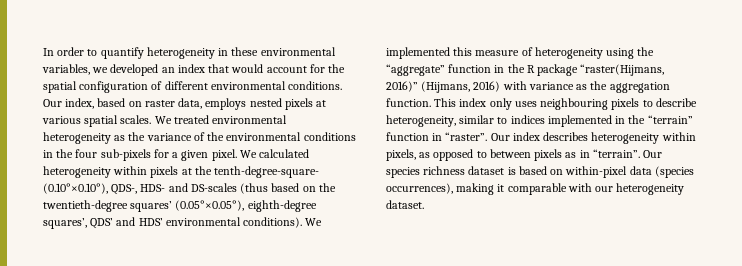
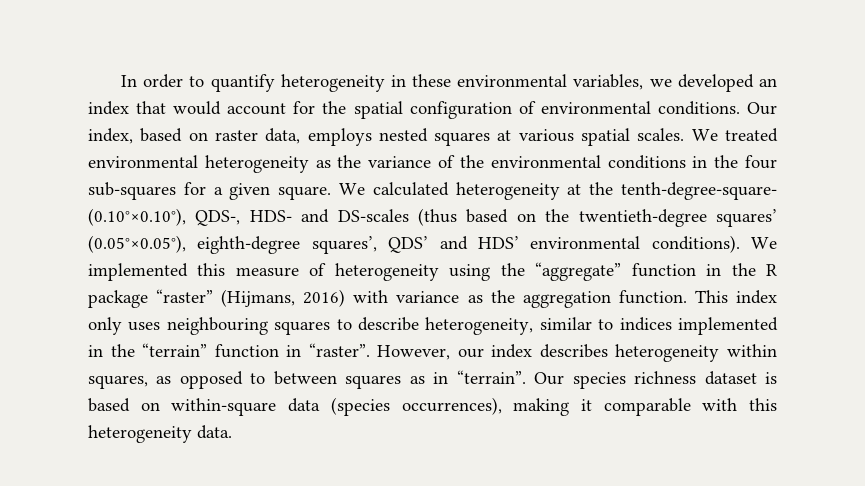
[164,81,208,90] different -> (536, 107) none
[284,98,313,110] pixels -> [434,132,491,146] squares
[100,149,151,161] sub-pixels -> [88,182,176,200] sub-squares
[211,149,237,161] pixel. -> [278,186,332,200] square.
[113,166,179,178] within pixels -> (560, 191) none
[580,64,665,76] [386,81,418,92] “raster(Hijmans, 2016)” -> [156,289,214,303] “raster”
[611,98,640,110] pixels -> [274,321,331,335] squares
[490,133,510,141] Our -> [377,345,484,360] However, our
[386,149,416,161] pixels, -> [88,375,148,389] squares,
[534,149,563,161] pixels -> [345,375,402,389] squares
[565,166,628,178] within-pixel -> [171,398,277,416] within-square
[595,183,685,195] [386,200,424,209] our heterogeneity dataset. -> [749,398,777,411] [88,425,232,443] this heterogeneity data.

